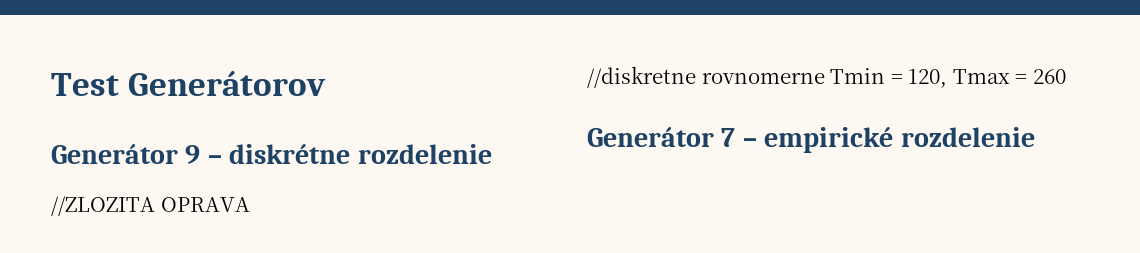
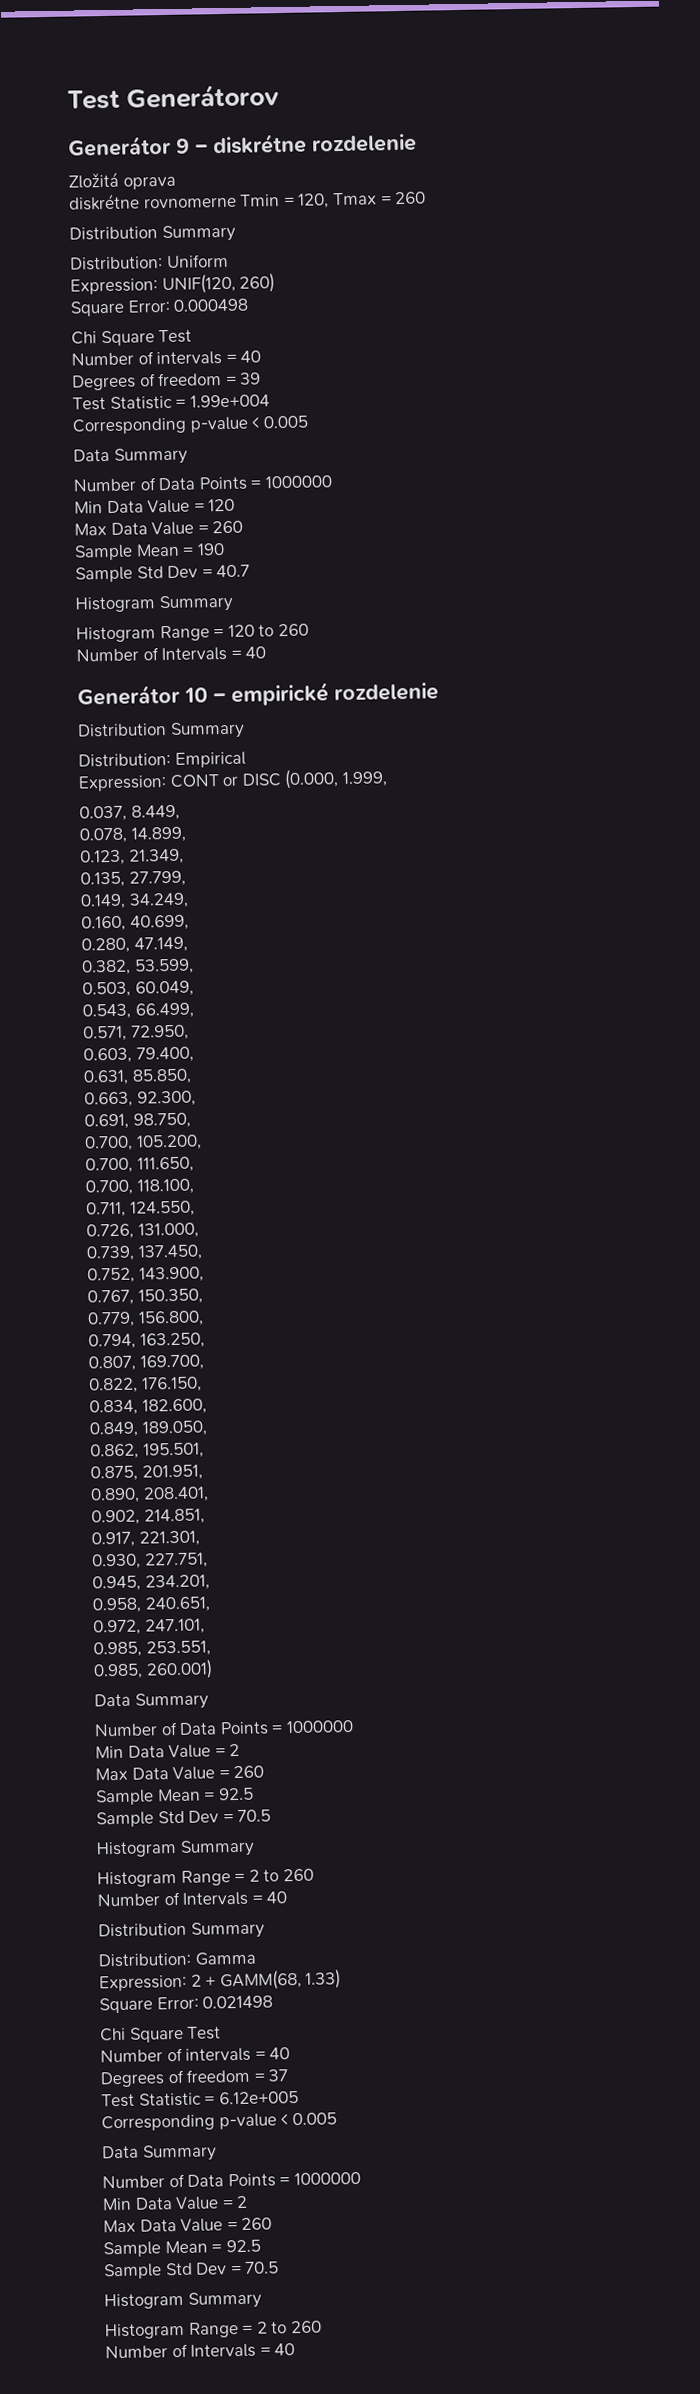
[51,196,250,216] [587,66,696,88] //ZLOZITA OPRAVA // //diskretne -> [68,171,176,190] [68,193,140,211] Zložitá oprava // diskrétne
[587,127,736,147] // Generátor 7 -> [69,224,236,243] [70,253,229,271] [70,273,276,295] [70,298,249,317] [71,329,193,347] [71,350,262,366] [72,372,262,391] [72,394,270,411] [72,415,308,435] [73,447,188,465] [73,475,332,492] [74,498,236,514] [74,520,244,536] [74,543,225,561] [75,564,251,583] [75,594,234,613] [76,623,309,643] [76,646,267,662] [77,684,208,706] // Distribution Summary // Distribution: Uniform // Expression: UNIF(120, 260) // Square Error: 0.000498 // Chi Square Test // Number of intervals = 40 // Degrees of freedom = 39 // Test Statistic = 1.99e+004 // Corresponding p-value < 0.005 // Data Summary // Number of Data Points = 1000000 // Min Data Value = 120 // Max Data Value = 260 // Sample Mean = 190 // Sample Std Dev = 40.7 // Histogram Summary // Histogram Range = 120 to 260 // Number of Intervals = 40 // Generátor 10
(1035, 137) none -> [77,721,245,739] [78,751,246,768] [78,769,388,792] [79,804,180,822] [79,826,186,844] [80,848,184,866] [80,870,186,888] [80,892,189,910] [81,914,189,932] [81,936,188,954] [81,958,194,976] [82,980,194,998] [82,1002,194,1020] [83,1024,189,1042] [83,1046,194,1064] [83,1068,192,1086] [84,1090,196,1108] [84,1112,191,1130] [84,1134,202,1152] [85,1156,194,1174] [85,1178,194,1196] [86,1200,195,1218] [86,1222,199,1240] [86,1244,203,1262] [87,1266,204,1284] [87,1288,203,1306] [87,1310,204,1328] [88,1332,205,1350] [88,1354,204,1372] [89,1376,202,1394] [89,1398,207,1416] [89,1420,208,1438] [90,1442,204,1460] [90,1464,203,1482] [90,1486,209,1504] [91,1508,205,1526] [91,1530,200,1548] [92,1552,208,1570] [92,1574,210,1592] [92,1596,210,1614] [93,1618,205,1636] [93,1640,211,1658] [93,1659,213,1680] [94,1692,209,1710] [94,1720,354,1737] [95,1743,241,1759] [95,1765,265,1781] [96,1787,254,1806] [96,1809,272,1828] [96,1839,255,1858] [97,1868,314,1888] [97,1891,288,1907] [98,1921,265,1939] [98,1951,256,1968] [99,1969,342,1992] [99,1995,274,2014] [100,2026,222,2043] [100,2047,291,2063] [100,2068,289,2088] [101,2091,299,2108] [101,2112,337,2132] [102,2144,217,2162] [102,2171,361,2189] [102,2195,249,2211] [103,2217,273,2233] [103,2239,261,2258] [104,2261,280,2280] [104,2291,262,2310] [105,2320,322,2340] [105,2343,296,2359] // Distribution Summary // Distribution: Empirical // Expression: CONT or DISC (0.000, 1.999, // 0.037, 8.449, // 0.078, 14.899, // 0.123, 21.349, // 0.135, 27.799, // 0.149, 34.249, // 0.160, 40.699, // 0.280, 47.149, // 0.382, 53.599, // 0.503, 60.049, // 0.543, 66.499, // 0.571, 72.950, // 0.603, 79.400, // 0.631, 85.850, // 0.663, 92.300, // 0.691, 98.750, // 0.700, 105.200, // 0.700, 111.650, // 0.700, 118.100, // 0.711, 124.550, // 0.726, 131.000, // 0.739, 137.450, // 0.752, 143.900, // 0.767, 150.350, // 0.779, 156.800, // 0.794, 163.250, // 0.807, 169.700, // 0.822, 176.150, // 0.834, 182.600, // 0.849, 189.050, // 0.862, 195.501, // 0.875, 201.951, // 0.890, 208.401, // 0.902, 214.851, // 0.917, 221.301, // 0.930, 227.751, // 0.945, 234.201, // 0.958, 240.651, // 0.972, 247.101, // 0.985, 253.551, // 0.985, 260.001) // Data Summary // Number of Data Points = 1000000 // Min Data Value = 2 // Max Data Value = 260 // Sample Mean = 92.5 // Sample Std Dev = 70.5 // Histogram Summary // Histogram Range = 2 to 260 // Number of Intervals = 40 // Distribution Summary // Distribution: Gamma // Expression: 2 + GAMM(68, 1.33) // Square Error: 0.021498 // Chi Square Test // Number of intervals = 40 // Degrees of freedom = 37 // Test Statistic = 6.12e+005 // Corresponding p-value < 0.005 // Data Summary // Number of Data Points = 1000000 // Min Data Value = 2 // Max Data Value = 260 // Sample Mean = 92.5 // Sample Std Dev = 70.5 // Histogram Summary // Histogram Range = 2 to 260 // Number of Intervals = 40

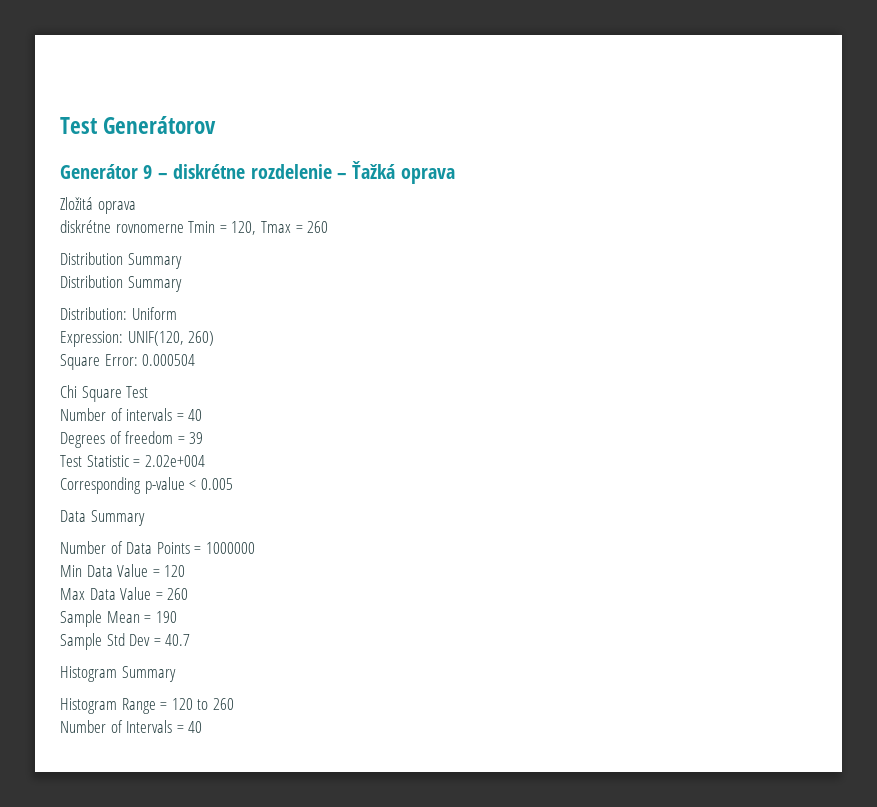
(417, 143) none -> [337,161,455,184] – Ťažká oprava
(236, 233) none -> [60,275,182,292] // Distribution Summary
[173,298,249,312] 0.000498 -> [142,354,196,366] 0.000504
[189,394,270,408] 1.99e+004 -> [144,455,205,467] 2.02e+004
[77,682,439,706] [77,721,245,739] [78,751,246,768] [78,769,388,792] [79,804,180,822] [79,826,186,844] [80,848,184,866] [80,870,186,888] [80,892,189,910] [81,914,189,932] [81,936,188,954] [81,958,194,976] [82,980,194,998] [82,1002,194,1020] [83,1024,189,1042] [83,1046,194,1064] [83,1068,192,1086] [84,1090,196,1108] [84,1112,191,1130] [84,1134,202,1152] [85,1156,194,1174] [85,1178,194,1196] [86,1200,195,1218] [86,1222,199,1240] [86,1244,203,1262] [87,1266,204,1284] [87,1288,203,1306] [87,1310,204,1328] [88,1332,205,1350] [88,1354,204,1372] [89,1376,202,1394] [89,1398,207,1416] [89,1420,208,1438] [90,1442,204,1460] [90,1464,203,1482] [90,1486,209,1504] [91,1508,205,1526] [91,1530,200,1548] [92,1552,208,1570] [92,1574,210,1592] [92,1596,210,1614] [93,1618,205,1636] [93,1640,211,1658] [93,1659,213,1680] [94,1692,209,1710] [94,1720,354,1737] [95,1743,241,1759] [95,1765,265,1781] [96,1787,254,1806] [96,1809,272,1828] [96,1839,255,1858] [97,1868,314,1888] [97,1891,288,1907] [98,1921,265,1939] [98,1951,256,1968] [99,1969,342,1992] [99,1995,274,2014] [100,2026,222,2043] [100,2047,291,2063] [100,2068,289,2088] [101,2091,299,2108] [101,2112,337,2132] [102,2144,217,2162] [102,2171,361,2189] [102,2195,249,2211] [103,2217,273,2233] [103,2239,261,2258] [104,2261,280,2280] [104,2291,262,2310] [105,2320,322,2340] [105,2343,296,2359] // Generátor 10 – empirické rozdelenie // Distribution Summary // Distribution: Empirical // Expression: CONT or DISC (0.000, 1.999, // 0.037, 8.449, // 0.078, 14.899, // 0.123, 21.349, // 0.135, 27.799, // 0.149, 34.249, // 0.160, 40.699, // 0.280, 47.149, // 0.382, 53.599, // 0.503, 60.049, // 0.543, 66.499, // 0.571, 72.950, // 0.603, 79.400, // 0.631, 85.850, // 0.663, 92.300, // 0.691, 98.750, // 0.700, 105.200, // 0.700, 111.650, // 0.700, 118.100, // 0.711, 124.550, // 0.726, 131.000, // 0.739, 137.450, // 0.752, 143.900, // 0.767, 150.350, // 0.779, 156.800, // 0.794, 163.250, // 0.807, 169.700, // 0.822, 176.150, // 0.834, 182.600, // 0.849, 189.050, // 0.862, 195.501, // 0.875, 201.951, // 0.890, 208.401, // 0.902, 214.851, // 0.917, 221.301, // 0.930, 227.751, // 0.945, 234.201, // 0.958, 240.651, // 0.972, 247.101, // 0.985, 253.551, // 0.985, 260.001) // Data Summary // Number of Data Points = 1000000 // Min Data Value = 2 // Max Data Value = 260 // Sample Mean = 92.5 // Sample Std Dev = 70.5 // Histogram Summary // Histogram Range = 2 to 260 // Number of Intervals = 40 // Distribution Summary // Distribution: Gamma // Expression: 2 + GAMM(68, 1.33) // Square Error: 0.021498 // Chi Square Test // Number of intervals = 40 // Degrees of freedom = 37 // Test Statistic = 6.12e+005 // Corresponding p-value < 0.005 // Data Summary // Number of Data Points = 1000000 // Min Data Value = 2 // Max Data Value = 260 // Sample Mean = 92.5 // Sample Std Dev = 70.5 // Histogram Summary // Histogram Range = 2 to 260 // Number of Intervals = 40 -> (203, 727) none

